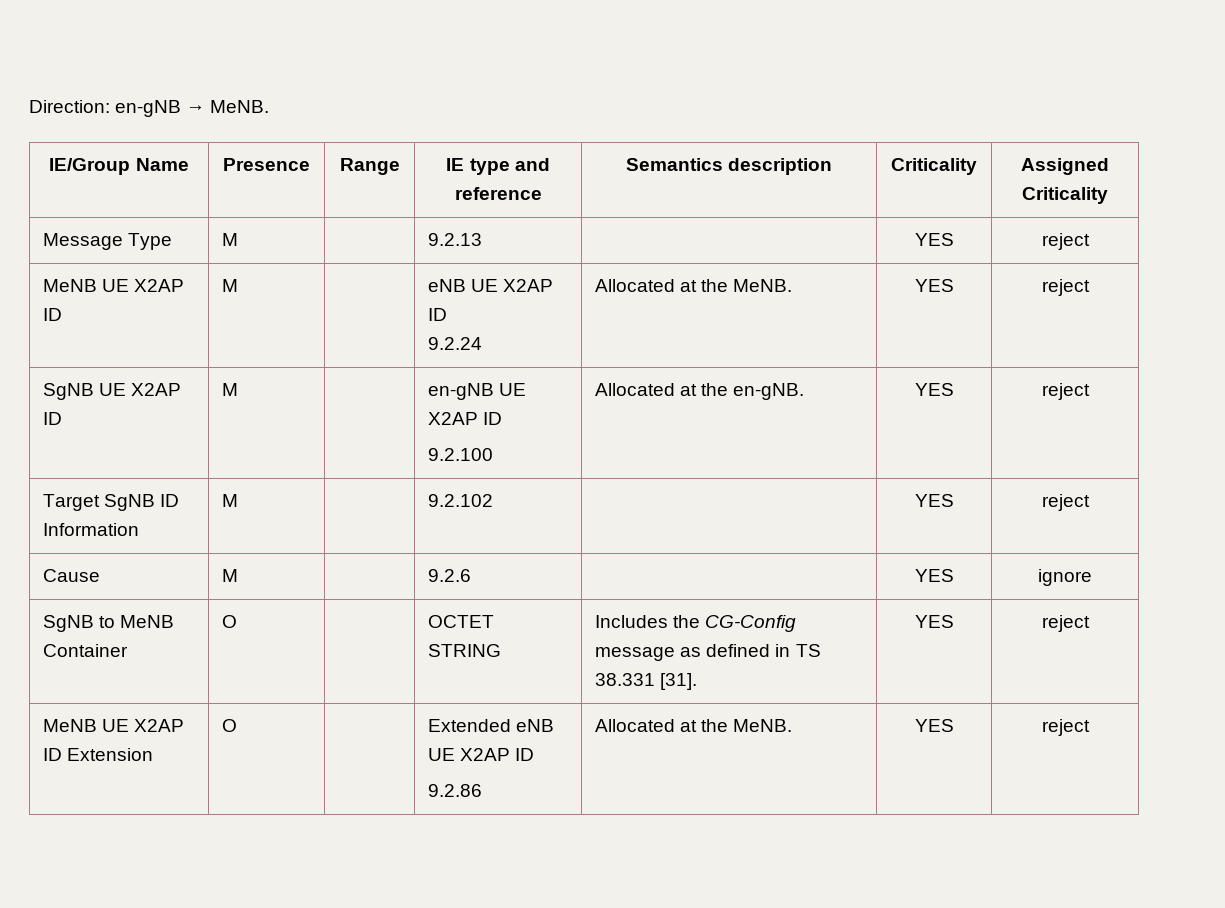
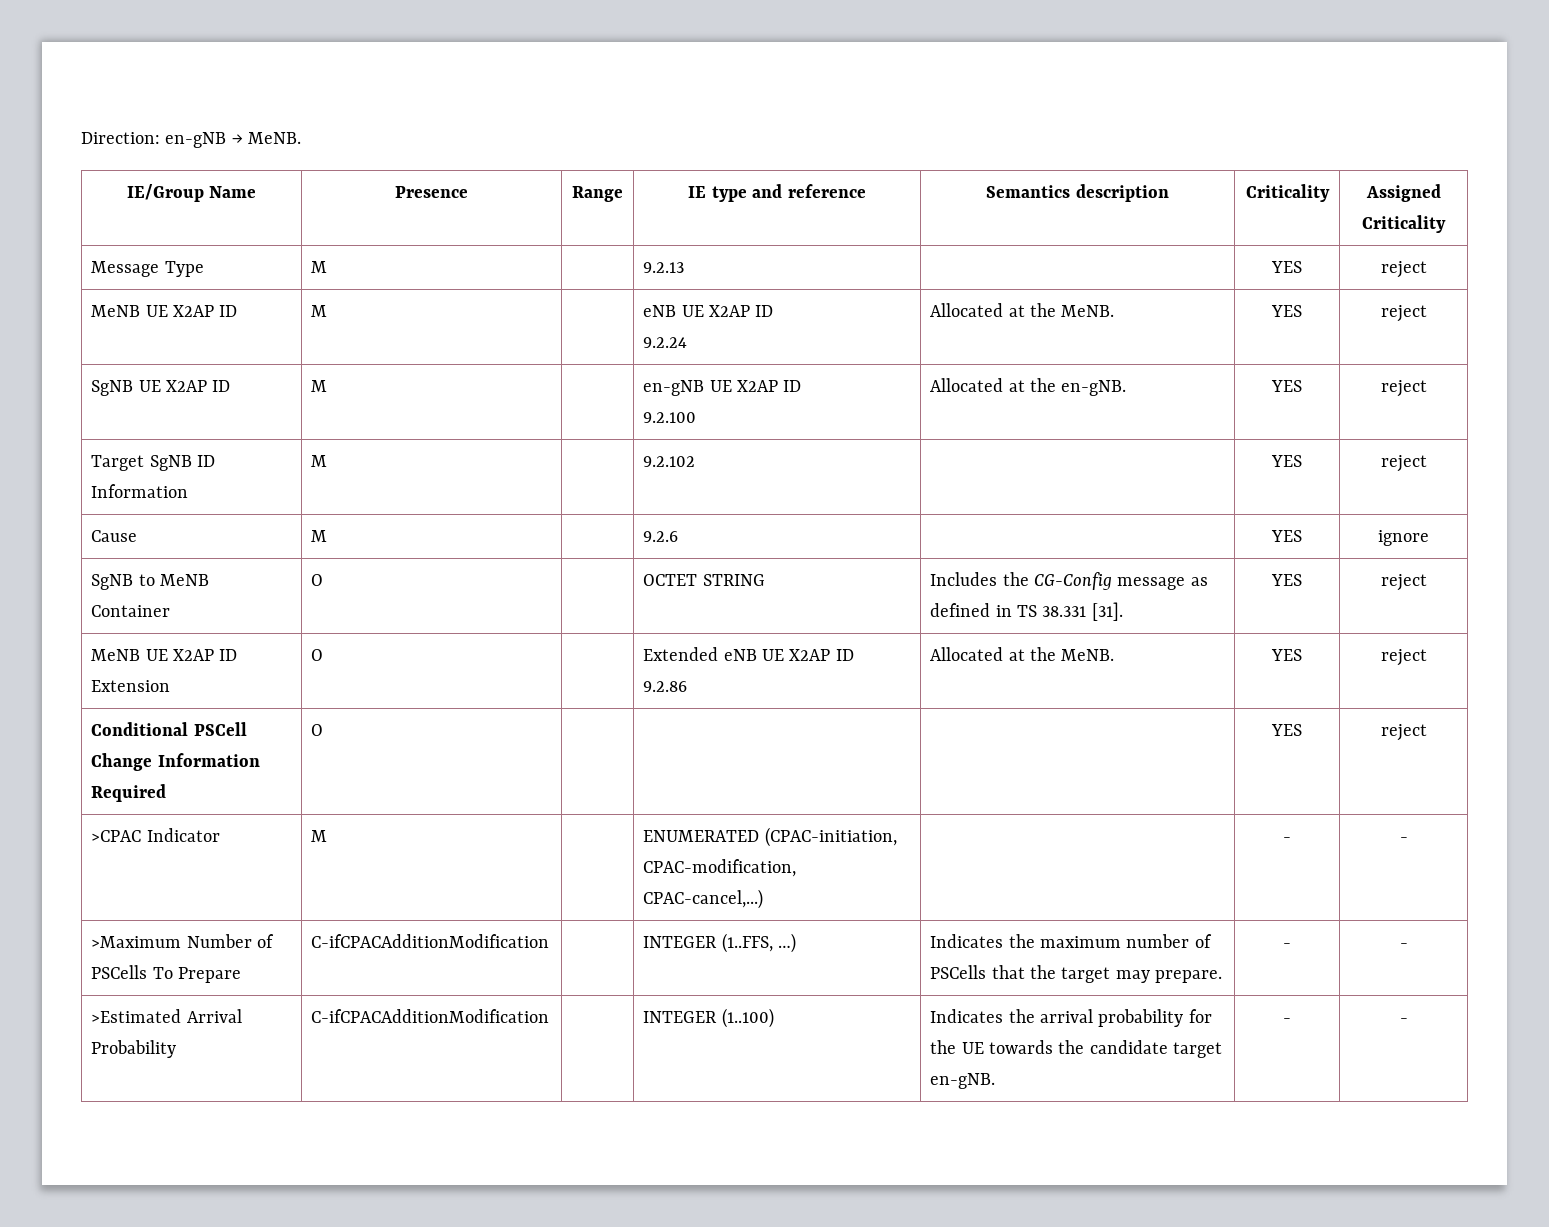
(1090, 727) none -> [91,722,247,736] [91,753,260,771] [91,784,167,802] [311,724,324,736] [1271,724,1302,736] [1380,724,1427,741] [91,828,220,842] [311,830,328,842] [643,827,897,847] [643,859,797,877] [643,889,764,909] [1283,837,1291,842] [1399,837,1408,842] [91,934,275,948] [91,965,242,983] [311,934,550,948] [643,933,797,953] [930,934,1212,948] [930,965,1223,983] [1283,943,1291,948] [1399,943,1408,948] [91,1009,242,1023] [91,1040,177,1058] [311,1009,550,1023] [643,1008,774,1028] [930,1009,1212,1027] [930,1040,1223,1058] [930,1073,996,1089] [1283,1018,1291,1023] [1399,1018,1408,1023] // Conditional PSCell Change Information Required | O | | | | YES | reject // >CPAC Indicator | M | | ENUMERATED (CPAC-initiation, CPAC-modification, CPAC-cancel,...) | | - | - // >Maximum Number of PSCells To Prepare | C-ifCPACAdditionModification | | INTEGER (1..FFS, …) | Indicates the maximum number of PSCells that the target may prepare. | - | - // >Estimated Arrival Probability | C-ifCPACAdditionModification | | INTEGER (1..100) | Indicates the arrival probability for the UE towards the candidate target en-gNB. | - | -

